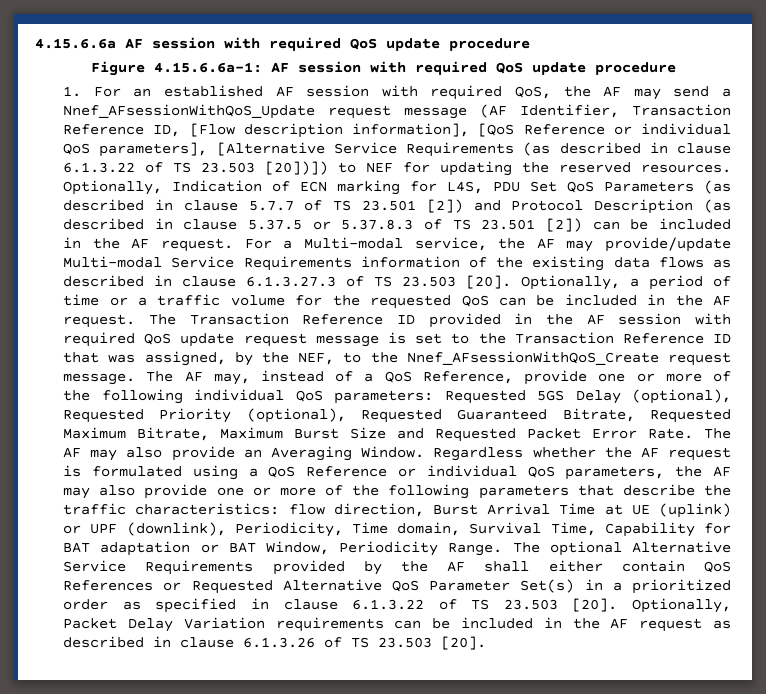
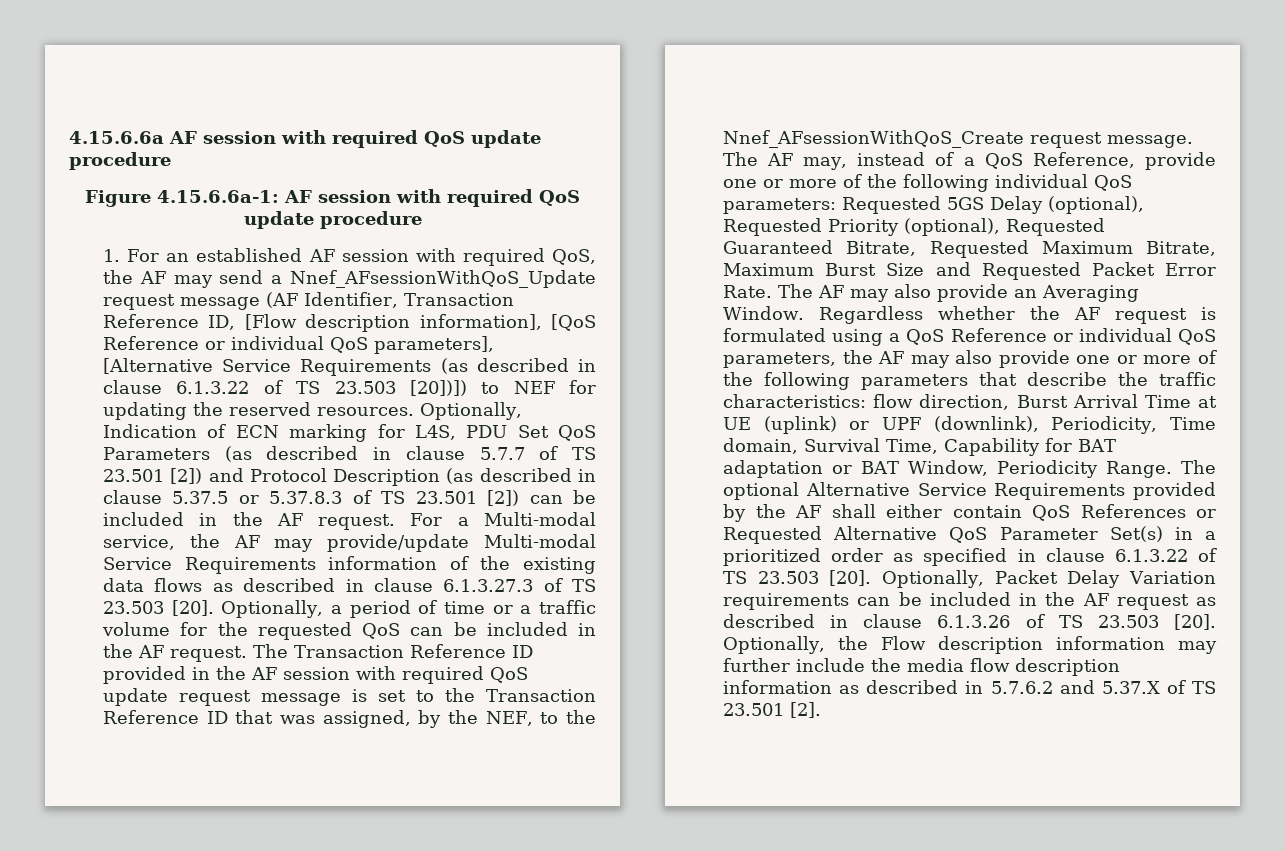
(487, 643) none -> [723,636,1217,654] [723,658,1121,676] [723,680,1216,694] [723,702,822,718] Optionally, the Flow description information may further include the media flow description information as described in 5.7.6.2 and 5.37.X of TS 23.501 [2].

